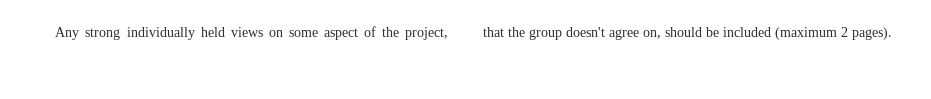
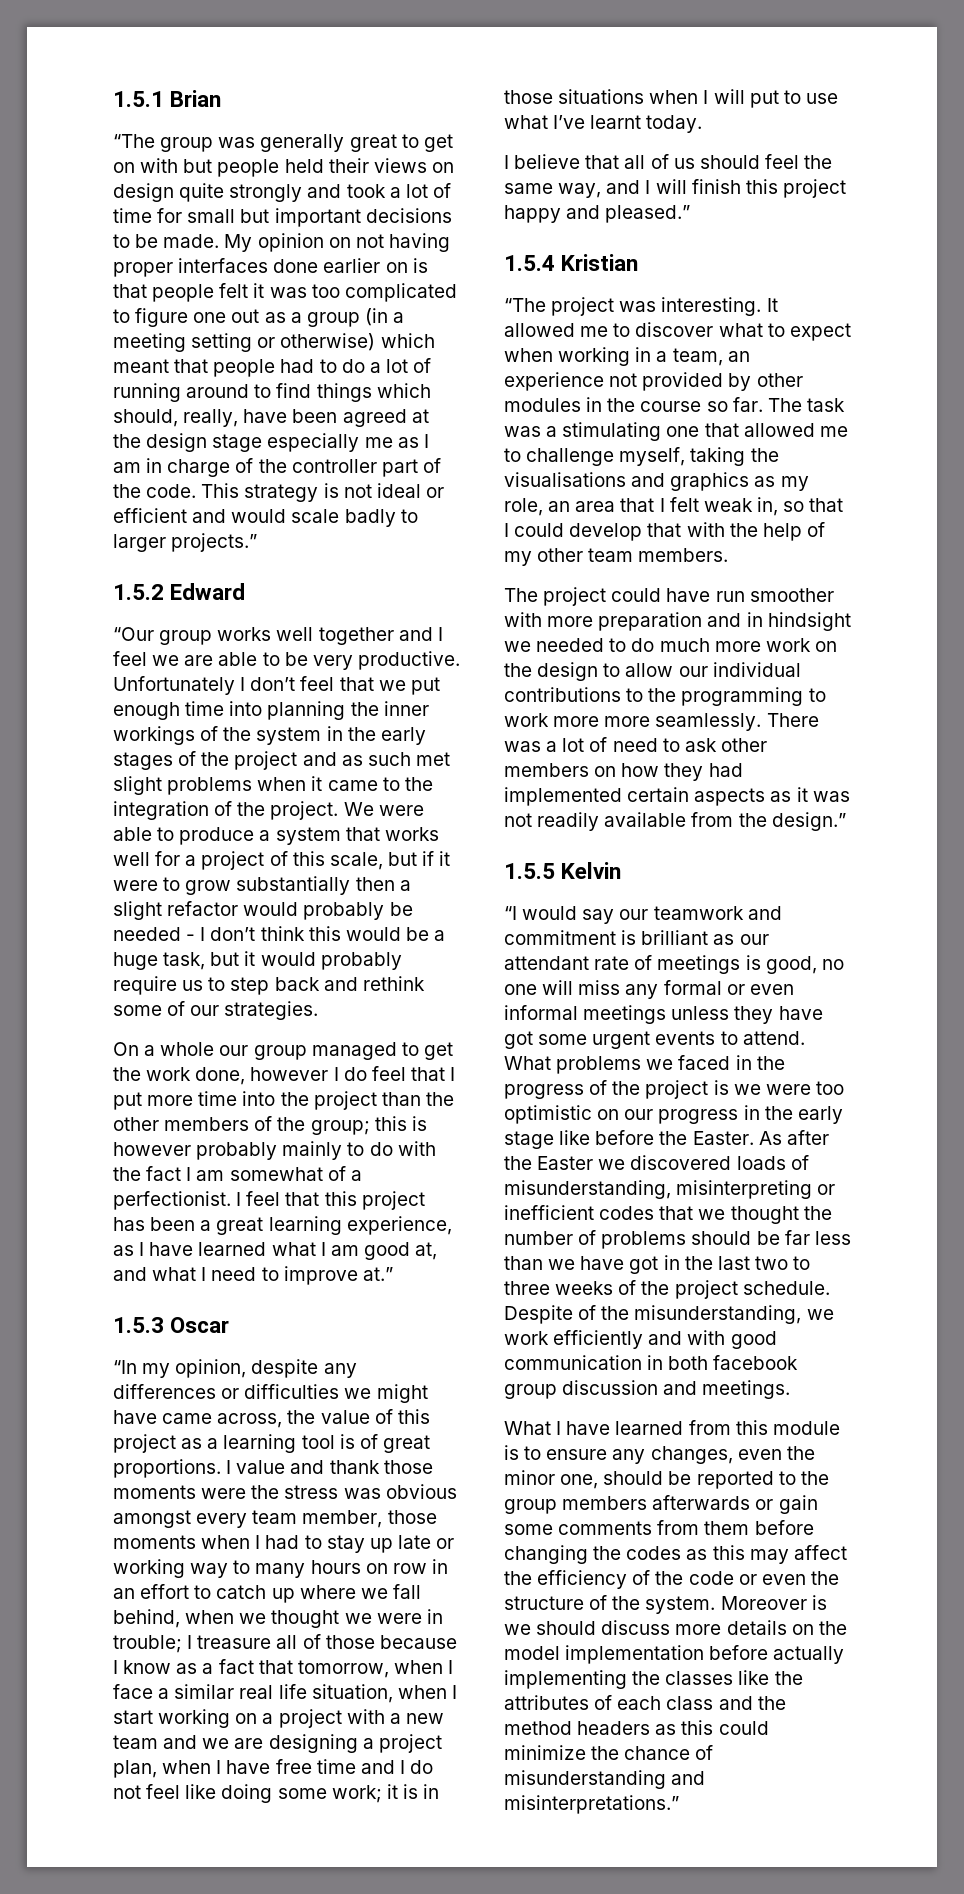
[55,26,892,40] Any strong individually held views on some aspect of the project, that the group doesn't agree on, should be included (maximum 2 pages). -> [113,90,222,107] [113,134,453,152] [113,158,454,177] [113,183,451,202] [113,208,452,227] [113,233,450,252] [113,258,428,277] [113,283,457,302] [113,308,405,327] [113,333,435,352] [113,358,432,377] [113,383,431,402] [113,409,429,427] [113,433,429,452] [113,458,441,477] [113,483,444,502] [113,508,418,527] [113,533,258,552] [113,583,246,600] [113,627,443,645] [113,651,460,670] [113,676,440,695] [113,701,429,720] [113,726,426,745] [113,751,450,770] [113,776,433,795] [113,801,424,820] [113,827,439,845] [113,851,451,870] [113,876,411,895] [113,901,413,920] [113,926,446,941] [113,951,402,970] [113,976,425,995] [113,1001,319,1020] [113,1042,453,1060] [113,1066,456,1085] [113,1091,454,1110] [113,1116,427,1135] [113,1141,436,1160] [113,1166,362,1181] [113,1191,425,1210] [113,1216,452,1235] [113,1242,438,1260] [113,1266,393,1285] [113,1317,230,1333] [113,1359,357,1378] [113,1384,428,1403] [113,1409,430,1428] [113,1434,430,1453] [113,1459,433,1478] [113,1484,457,1499] [113,1510,437,1528] [113,1535,455,1553] [113,1559,448,1578] [113,1584,421,1603] [113,1609,443,1628] [113,1634,457,1653] [113,1659,454,1678] [113,1684,457,1703] [113,1709,444,1728] [113,1734,442,1753] [113,1759,434,1778] [113,1784,440,1803] [504,89,838,108] [504,115,703,133] [504,154,833,169] [504,179,846,198] [504,205,691,223] [504,254,639,271] [504,297,778,316] [504,322,851,341] [504,347,750,366] [504,372,803,391] [504,397,845,412] [504,422,848,441] [504,447,779,466] [504,472,809,491] [504,497,844,516] [504,522,825,541] [504,548,729,566] [504,587,834,606] [504,612,851,631] [504,638,837,652] [504,662,801,681] [504,687,826,706] [504,713,819,731] [504,737,767,752] [504,763,743,781] [504,787,850,806] [504,812,846,831] [504,862,622,879] [504,906,782,924] [504,930,769,945] [504,955,844,974] [504,980,794,999] [504,1005,823,1024] [504,1031,805,1049] [504,1055,785,1074] [504,1080,844,1099] [504,1105,843,1124] [504,1130,829,1149] [504,1155,809,1170] [504,1180,836,1199] [504,1205,832,1224] [504,1230,851,1249] [504,1255,811,1274] [504,1280,830,1299] [504,1305,834,1324] [504,1330,777,1349] [504,1355,799,1370] [504,1380,791,1399] [504,1420,840,1435] [504,1445,815,1464] [504,1470,829,1489] [504,1495,818,1514] [504,1520,814,1535] [504,1545,847,1564] [504,1570,839,1589] [504,1595,827,1614] [504,1620,847,1635] [504,1645,845,1664] [504,1670,803,1689] [504,1695,786,1710] [504,1720,769,1735] [504,1745,714,1760] [504,1770,706,1789] [504,1795,679,1814] 1.5.1 Brian // “The group was generally great to get on with but people held their views on design quite strongly and took a lot of time for small but important decisions to be made. My opinion on not having proper interfaces done earlier on is that people felt it was too complicated to figure one out as a group (in a meeting setting or otherwise) which meant that people had to do a lot of running around to find things which should, really, have been agreed at the design stage especially me as I am in charge of the controller part of the code. This strategy is not ideal or efficient and would scale badly to larger projects.” // 1.5.2 Edward // “Our group works well together and I feel we are able to be very productive. Unfortunately I don’t feel that we put enough time into planning the inner workings of the system in the early stages of the project and as such met slight problems when it came to the integration of the project. We were able to produce a system that works well for a project of this scale, but if it were to grow substantially then a slight refactor would probably be needed - I don’t think this would be a huge task, but it would probably require us to step back and rethink some of our strategies. // On a whole our group managed to get the work done, however I do feel that I put more time into the project than the other members of the group; this is however probably mainly to do with the fact I am somewhat of a perfectionist. I feel that this project has been a great learning experience, as I have learned what I am good at, and what I need to improve at.” // 1.5.3 Oscar // “In my opinion, despite any differences or difficulties we might have came across, the value of this project as a learning tool is of great proportions. I value and thank those moments were the stress was obvious amongst every team member, those moments when I had to stay up late or working way to many hours on row in an effort to catch up where we fall behind, when we thought we were in trouble; I treasure all of those because I know as a fact that tomorrow, when I face a similar real life situation, when I start working on a project with a new team and we are designing a project plan, when I have free time and I do not feel like doing some work; it is in those situations when I will put to use what I’ve learnt today. // I believe that all of us should feel the same way, and I will finish this project happy and pleased.” // 1.5.4 Kristian // “The project was interesting. It allowed me to discover what to expect when working in a team, an experience not provided by other modules in the course so far. The task was a stimulating one that allowed me to challenge myself, taking the visualisations and graphics as my role, an area that I felt weak in, so that I could develop that with the help of my other team members. // The project could have run smoother with more preparation and in hindsight we needed to do much more work on the design to allow our individual contributions to the programming to work more more seamlessly. There was a lot of need to ask other members on how they had implemented certain aspects as it was not readily available from the design.” // 1.5.5 Kelvin // “I would say our teamwork and commitment is brilliant as our attendant rate of meetings is good, no one will miss any formal or even informal meetings unless they have got some urgent events to attend. What problems we faced in the progress of the project is we were too optimistic on our progress in the early stage like before the Easter. As after the Easter we discovered loads of misunderstanding, misinterpreting or inefficient codes that we thought the number of problems should be far less than we have got in the last two to three weeks of the project schedule. Despite of the misunderstanding, we work efficiently and with good communication in both facebook group discussion and meetings. // What I have learned from this module is to ensure any changes, even the minor one, should be reported to the group members afterwards or gain some comments from them before changing the codes as this may affect the efficiency of the code or even the structure of the system. Moreover is we should discuss more details on the model implementation before actually implementing the classes like the attributes of each class and the method headers as this could minimize the chance of misunderstanding and misinterpretations.”

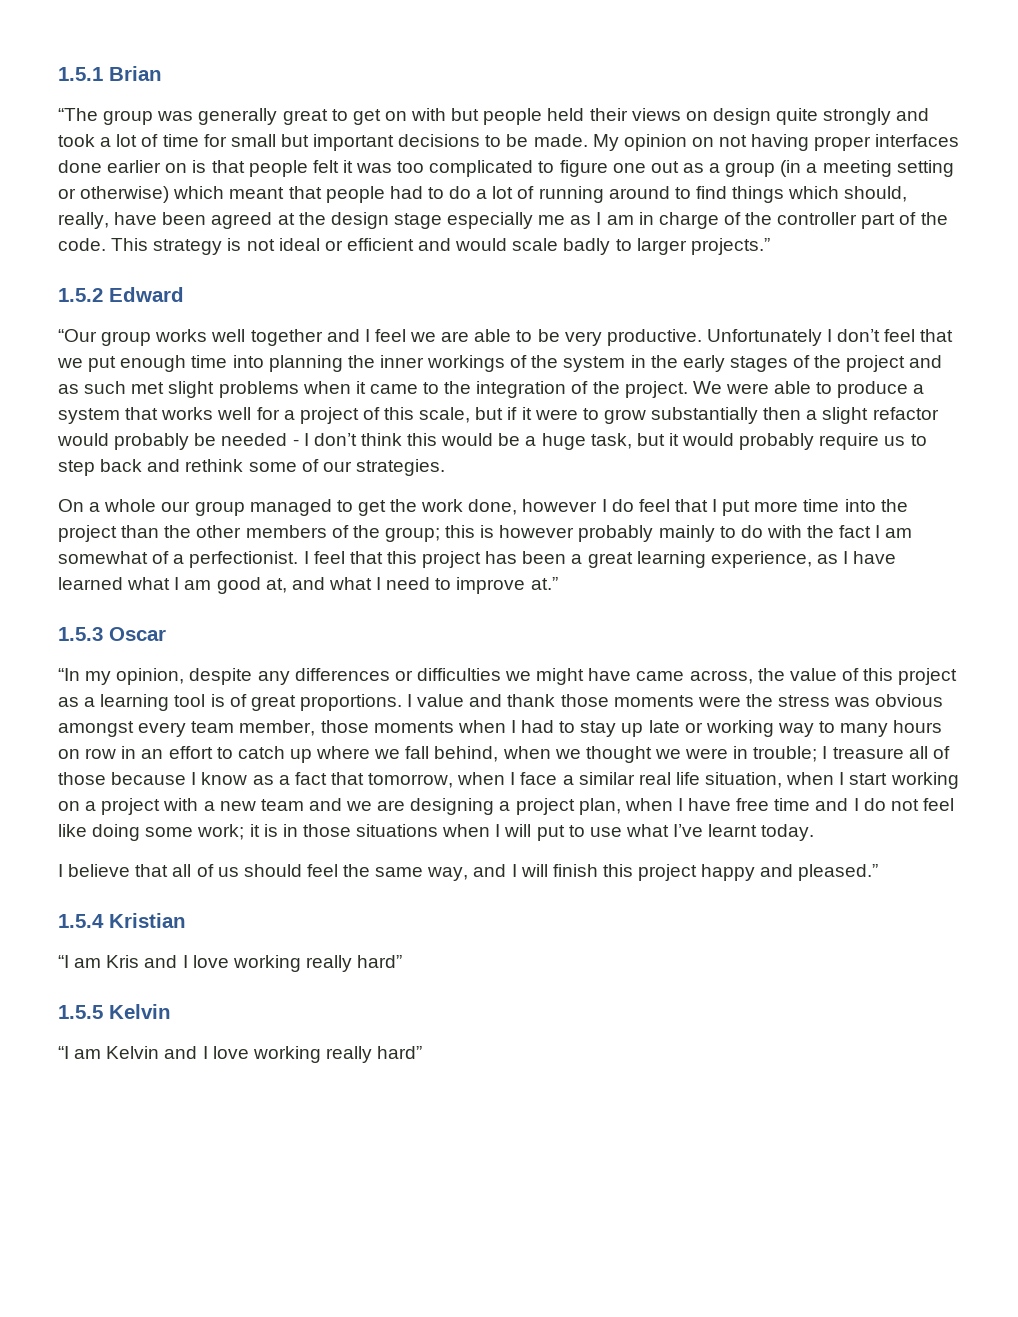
[504,297,778,316] [504,322,851,341] [504,347,750,366] [504,372,803,391] [504,397,845,412] [504,422,848,441] [504,447,779,466] [504,472,809,491] [504,497,844,516] [504,522,825,541] [504,548,729,566] [504,587,834,606] [504,612,851,631] [504,638,837,652] [504,662,801,681] [504,687,826,706] [504,713,819,731] [504,737,767,752] [504,763,743,781] [504,787,850,806] [504,812,846,831] [504,862,622,879] [504,906,782,924] [504,930,769,945] [504,955,844,974] [504,980,794,999] [504,1005,823,1024] [504,1031,805,1049] [504,1055,785,1074] [504,1080,844,1099] [504,1105,843,1124] [504,1130,829,1149] [504,1155,809,1170] [504,1180,836,1199] [504,1205,832,1224] [504,1230,851,1249] [504,1255,811,1274] [504,1280,830,1299] [504,1305,834,1324] [504,1330,777,1349] [504,1355,799,1370] [504,1380,791,1399] [504,1420,840,1435] [504,1445,815,1464] [504,1470,829,1489] [504,1495,818,1514] [504,1520,814,1535] [504,1545,847,1564] [504,1570,839,1589] [504,1595,827,1614] [504,1620,847,1635] [504,1645,845,1664] [504,1670,803,1689] [504,1695,786,1710] [504,1720,769,1735] [504,1745,714,1760] [504,1770,706,1789] [504,1795,679,1814] “The project was interesting. It allowed me to discover what to expect when working in a team, an experience not provided by other modules in the course so far. The task was a stimulating one that allowed me to challenge myself, taking the visualisations and graphics as my role, an area that I felt weak in, so that I could develop that with the help of my other team members. // The project could have run smoother with more preparation and in hindsight we needed to do much more work on the design to allow our individual contributions to the programming to work more more seamlessly. There was a lot of need to ask other members on how they had implemented certain aspects as it was not readily available from the design.” // 1.5.5 Kelvin // “I would say our teamwork and commitment is brilliant as our attendant rate of meetings is good, no one will miss any formal or even informal meetings unless they have got some urgent events to attend. What problems we faced in the progress of the project is we were too optimistic on our progress in the early stage like before the Easter. As after the Easter we discovered loads of misunderstanding, misinterpreting or inefficient codes that we thought the number of problems should be far less than we have got in the last two to three weeks of the project schedule. Despite of the misunderstanding, we work efficiently and with good communication in both facebook group discussion and meetings. // What I have learned from this module is to ensure any changes, even the minor one, should be reported to the group members afterwards or gain some comments from them before changing the codes as this may affect the efficiency of the code or even the structure of the system. Moreover is we should discuss more details on the model implementation before actually implementing the classes like the attributes of each class and the method headers as this could minimize the chance of misunderstanding and misinterpretations.” -> [58,955,403,972] [58,1004,171,1019] [58,1046,423,1063] “I am Kris and I love working really hard” // 1.5.5 Kelvin // “I am Kelvin and I love working really hard”

